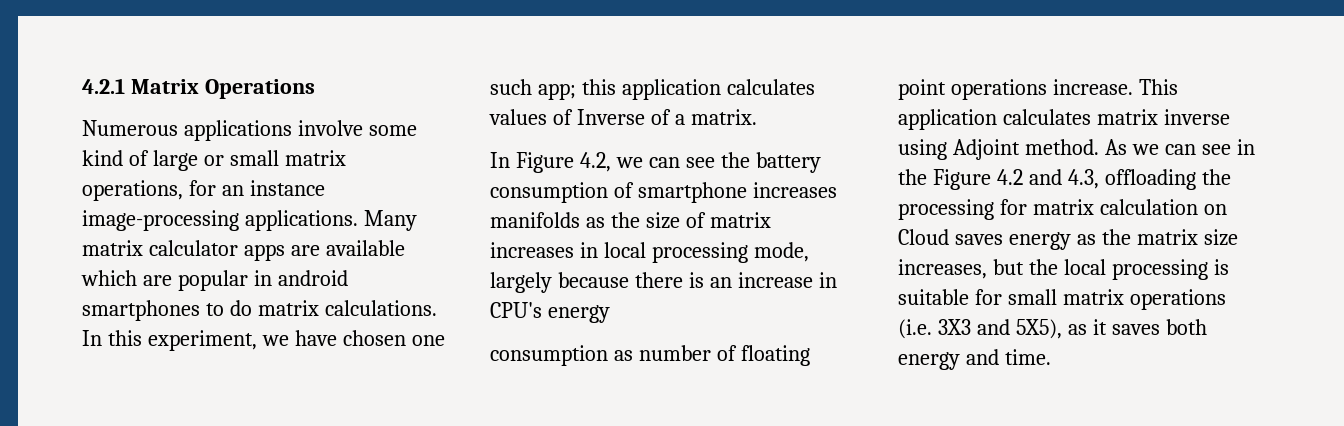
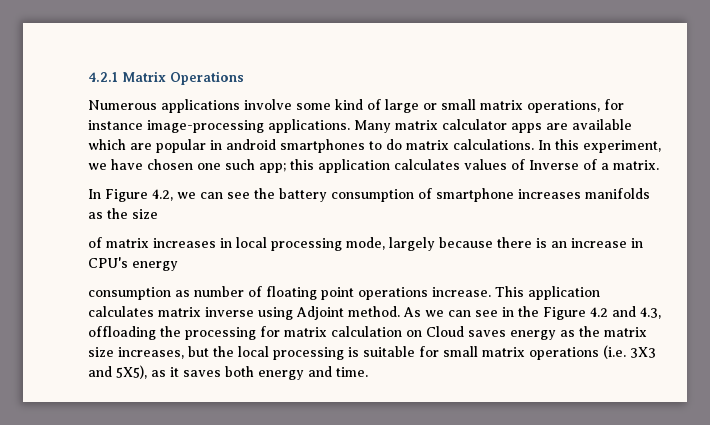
[221,185,244,196] an -> (624, 104) none
(680, 220) none -> (158, 214) //

